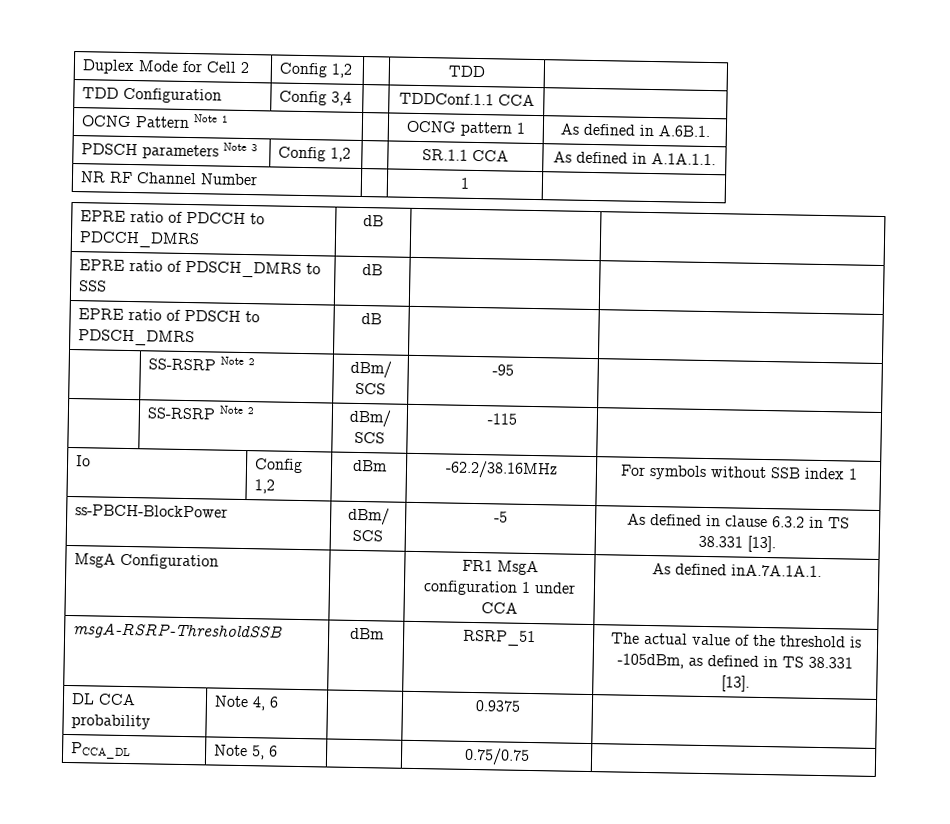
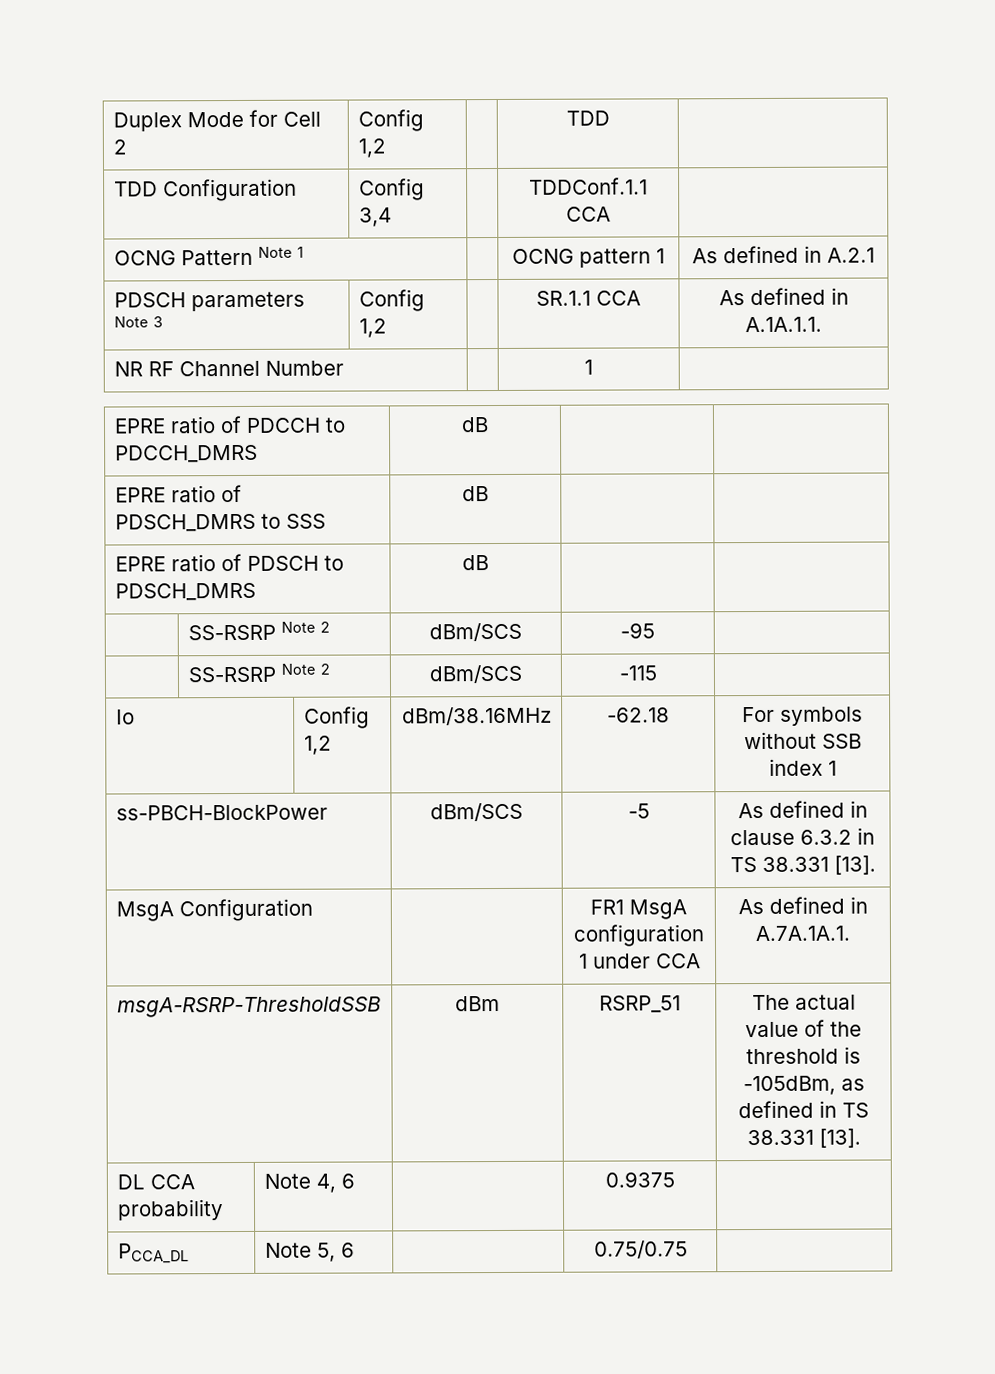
[657,125,710,138] A.6B.1. -> [827,247,875,263] A.2.1
[349,360,392,379] [355,382,386,395] dBm/ SCS -> [429,622,522,642] dBm/SCS
[348,409,392,428] [354,431,385,444] dBm/ SCS -> [429,664,522,684] dBm/SCS
[351,459,388,472] [445,460,558,480] dBm | -62.2/38.16MHz -> [401,706,552,726] [607,707,670,723] dBm/38.16MHz | -62.18
[347,507,390,526] [352,529,383,542] dBm/ SCS -> [430,802,523,822] dBm/SCS
[731,564,822,578] inA.7A.1A.1. -> [849,896,868,914] [755,925,850,942] in A.7A.1A.1.

